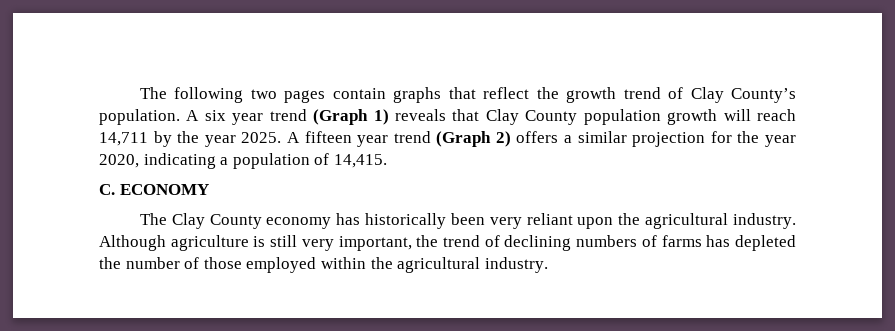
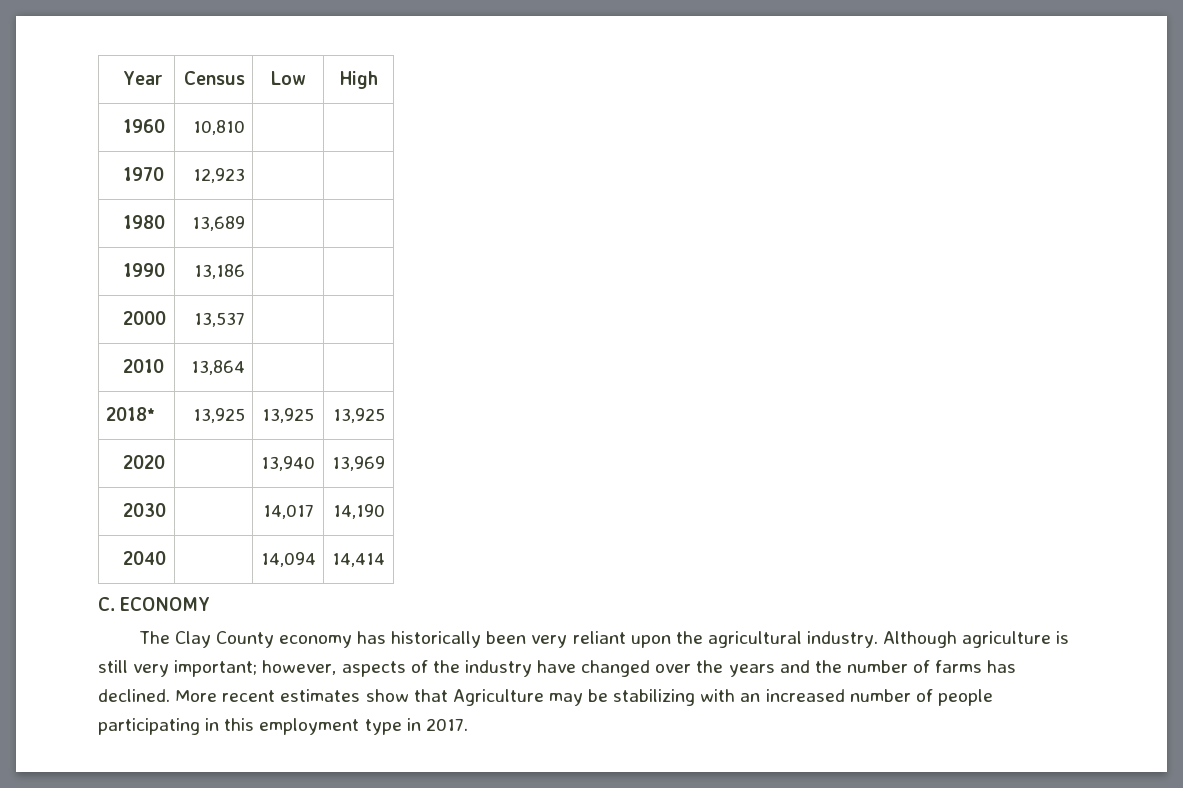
[139,87,796,103] [99,109,797,125] [99,131,796,147] [99,153,387,169] The following two pages contain graphs that reflect the growth trend of Clay County’s population. A six year trend (Graph 1) reveals that Clay County population growth will reach 14,711 by the year 2025. A fifteen year trend (Graph 2) offers a similar projection for the year 2020, indicating a population of 14,415. -> [123,71,164,85] [184,71,246,85] [270,71,306,85] [339,71,378,89] [123,119,166,133] [193,120,246,135] [123,167,165,181] [193,168,246,183] [123,215,166,229] [192,216,246,231] [123,263,166,277] [194,264,246,279] [123,311,167,325] [194,312,246,327] [123,359,165,373] [191,360,246,375] [105,407,156,421] [193,408,246,423] [262,408,314,423] [332,408,385,423] [123,455,166,469] [261,456,315,471] [332,456,385,471] [123,503,167,517] [262,504,314,519] [332,504,385,519] [123,551,167,565] [260,552,316,567] [332,553,385,567] Year | Census | Low | High // 1960 | 10,810 | | // 1970 | 12,923 | | // 1980 | 13,689 | | // 1990 | 13,186 | | // 2000 | 13,537 | | // 2010 | 13,864 | | // 2018* | 13,925 | 13,925 | 13,925 // 2020 | | 13,940 | 13,969 // 2030 | | 14,017 | 14,190 // 2040 | | 14,094 | 14,414
[338,235,796,251] [99,257,548,273] important, the trend of declining numbers of farms has depleted the number of those employed within the agricultural industry. -> [174,660,1017,677] [98,689,993,706] [98,718,468,735] important; however, aspects of the industry have changed over the years and the number of farms has declined. More recent estimates show that Agriculture may be stabilizing with an increased number of people participating in this employment type in 2017.

